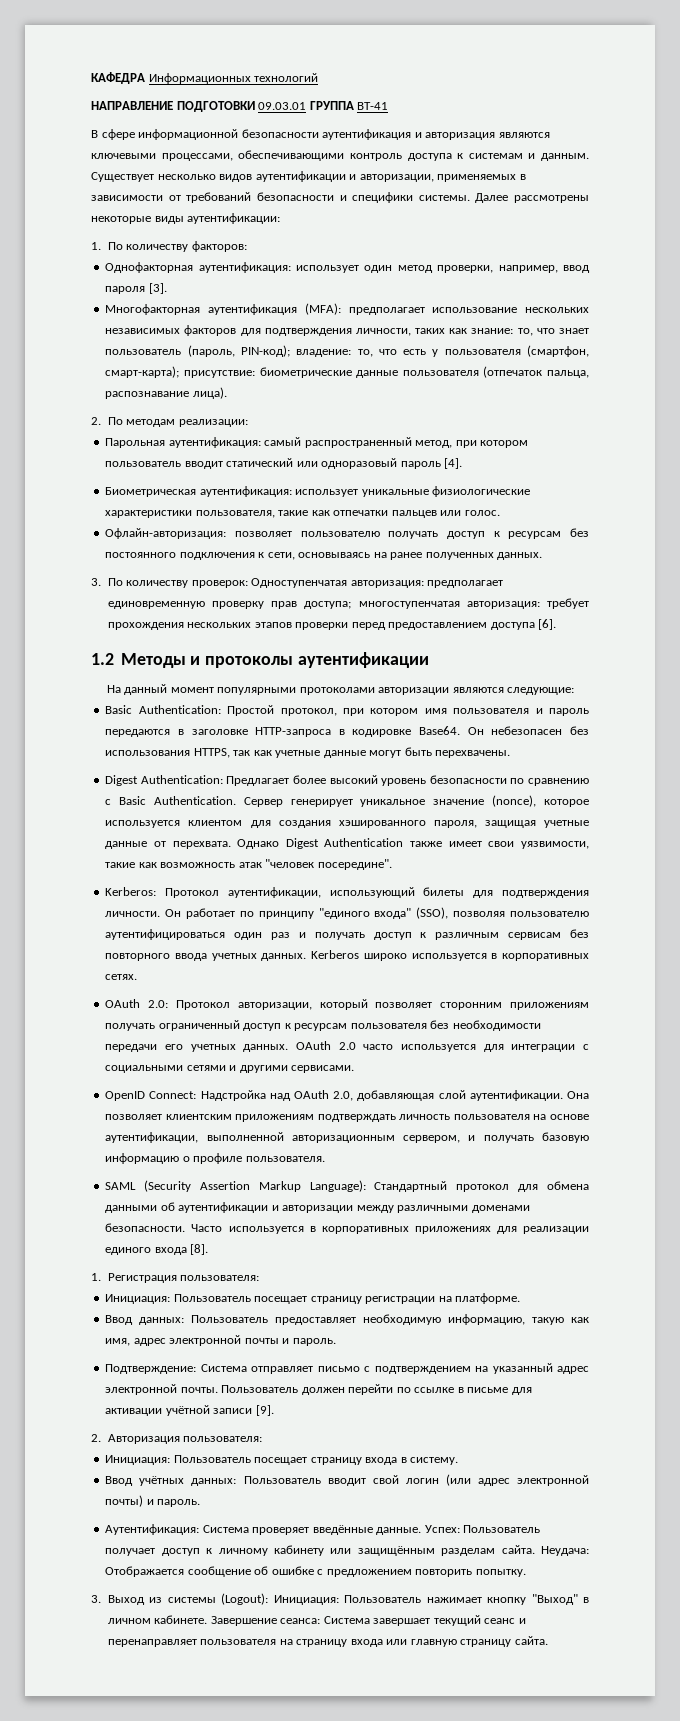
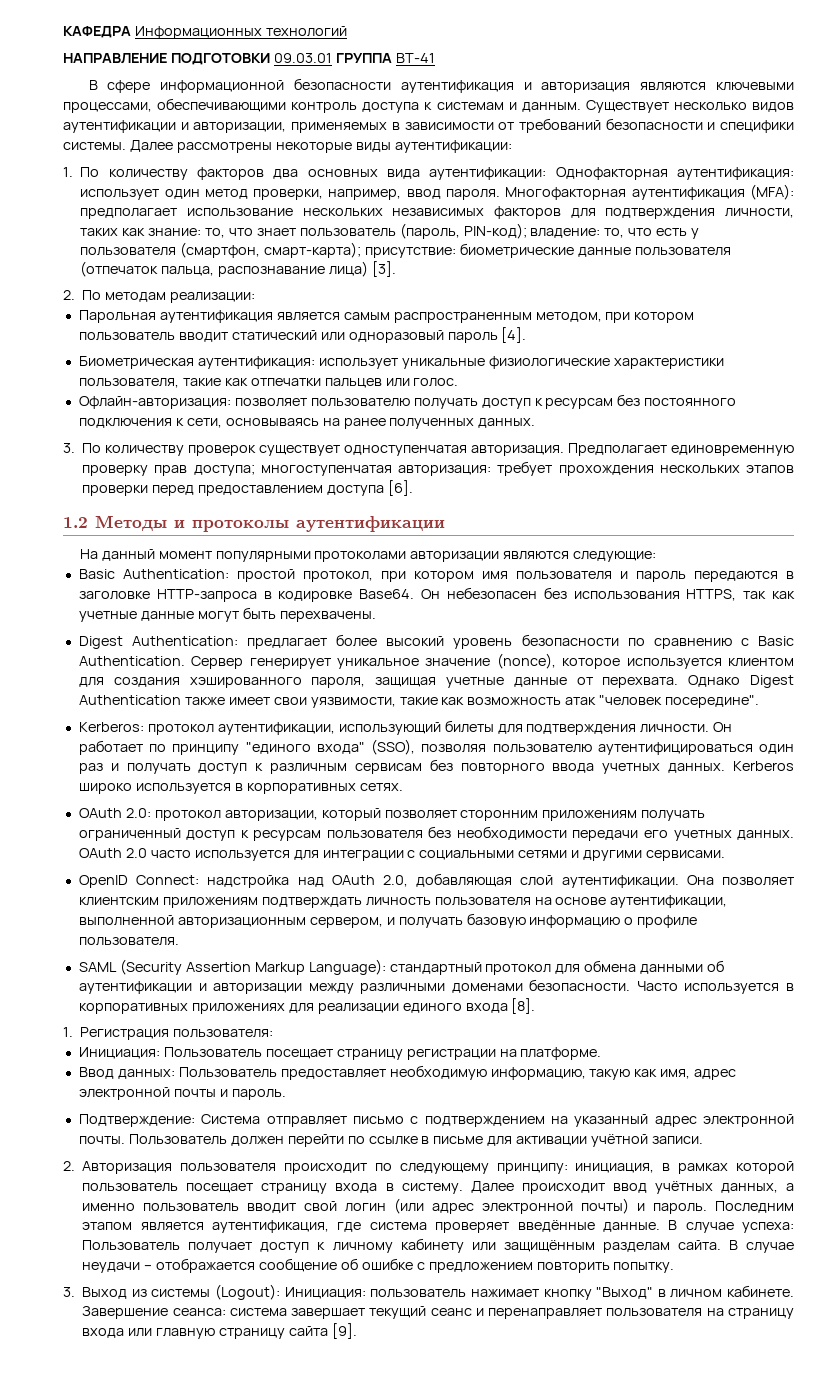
[191,241,247,252] факторов: // -> [196,167,547,180] факторов два основных вида аутентификации:
[105,283,167,294] пароля [3]. // -> [446,189,501,200] пароля.
[192,387,227,399] лица). -> [328,261,396,277] лица) [3].
[168,437,453,448] аутентификация: самый распространенный метод, -> [159,310,602,323] аутентификация является самым распространенным методом,
[191,578,504,588] проверок: Одноступенчатая авторизация: предполагает -> [188,443,668,456] проверок существует одноступенчатая авторизация. Предполагает
[227,705,275,716] Простой -> [236,569,295,582] простой
[226,776,290,786] Предлагает -> [247,638,328,649] предлагает
[165,888,220,898] Протокол -> [147,724,214,735] протокол
[175,1000,230,1010] Протокол -> [154,810,221,821] протокол
[200,1090,266,1101] Надстройка -> [207,875,290,888] надстройка
[374,1181,448,1192] Стандартный -> [389,962,482,975] стандартный
[213,1405,274,1416] записи [9]. -> [652,1136,704,1144] записи.
[183,1436,263,1442] [105,1455,251,1465] пользователя: // Инициация: Пользователь -> [180,1161,794,1174] [82,1183,179,1192] пользователя происходит по следующему принципу: инициация, в рамках которой пользователь
[105,1476,321,1486] // Ввод учётных данных: Пользователь -> [470,1181,794,1194] [82,1203,240,1212] Далее происходит ввод учётных данных, а именно пользователь
[105,1524,460,1535] // Аутентификация: Система проверяет введённые данные. Успех: -> [715,1201,795,1213] [82,1220,794,1233] Последним этапом является аутентификация, где система проверяет введённые данные. В случае успеха:
[541,1546,589,1556] [105,1566,185,1577] Неудача: Отображается -> [728,1240,794,1253] [82,1258,256,1273] В случае неудачи – отображается
[344,1595,421,1603] Пользователь -> [370,1289,467,1298] пользователь
[323,1616,370,1624] Система -> [229,1308,287,1316] система
[514,1636,548,1645] сайта. -> [288,1323,357,1339] сайта [9].

